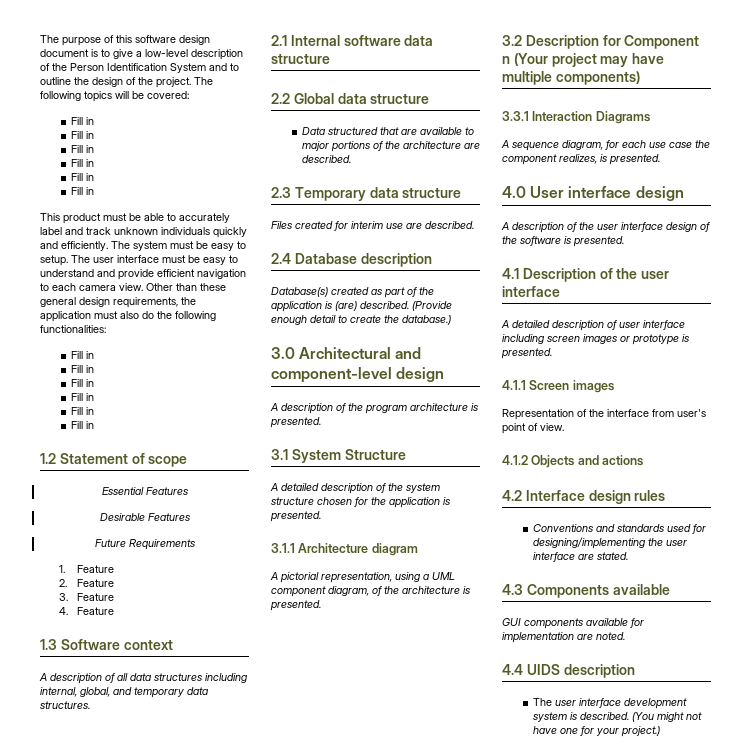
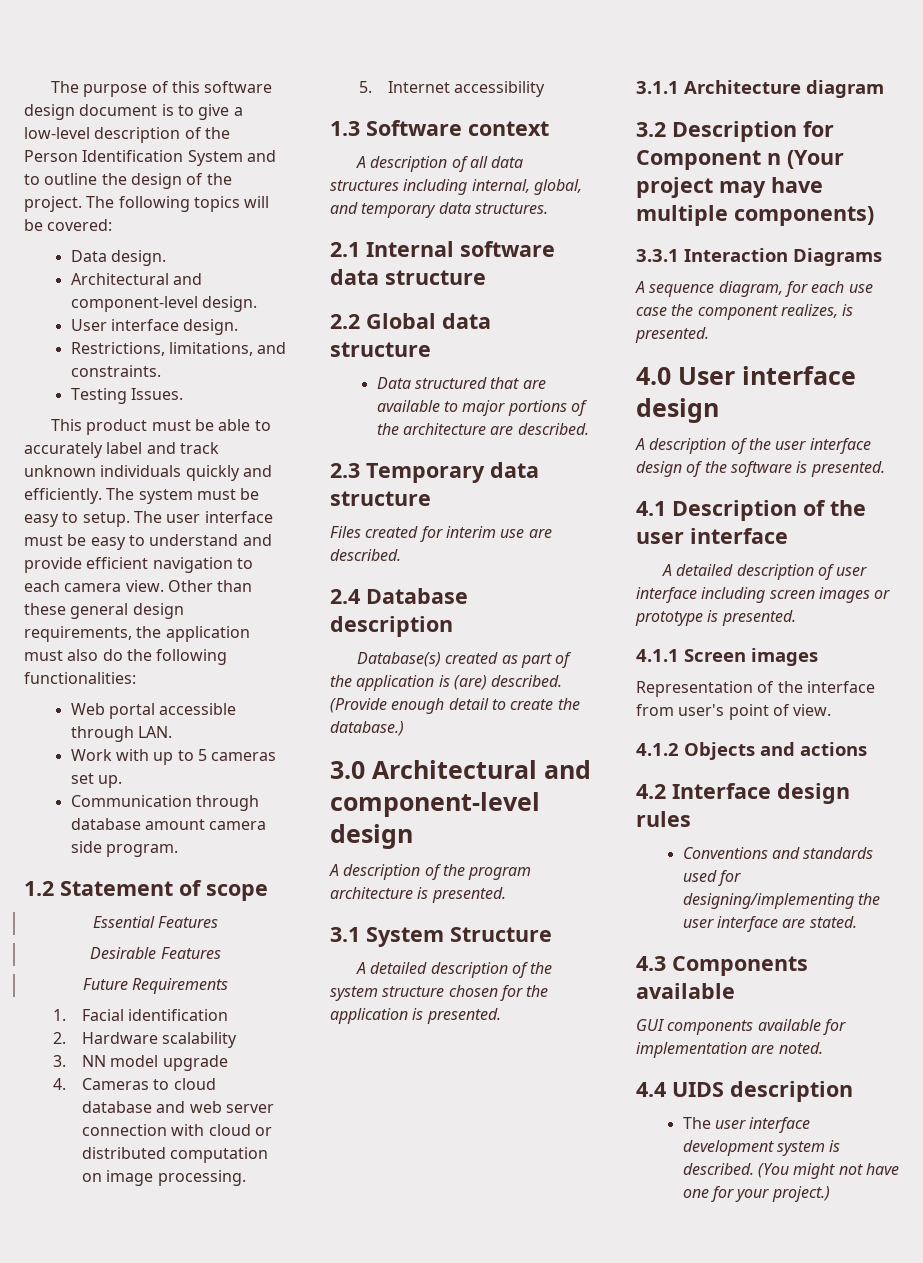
[70,117,94,125] [70,131,94,139] [70,145,94,153] [70,159,94,167] [70,173,94,181] [70,187,94,195] Fill in // Fill in // Fill in // Fill in // Fill in // Fill in -> [70,250,166,266] [70,273,202,285] [70,296,257,312] [70,319,239,335] [70,342,287,356] [70,365,161,377] [70,388,183,404] Data design. // Architectural and component-level design. // User interface design. // Restrictions, limitations, and constraints. // Testing Issues.
[70,351,94,359] [70,365,94,373] [70,379,94,387] [70,393,94,401] [70,407,94,415] [70,421,94,429] Fill in // Fill in // Fill in // Fill in // Fill in // Fill in -> [70,703,237,719] [70,726,172,742] [70,749,277,765] [70,773,122,788] [70,795,259,811] [70,818,267,830] [70,841,178,857] Web portal accessible through LAN. // Work with up to 5 cameras set up. // Communication through database amount camera side program.
[77,565,115,573] Feature -> [82,1009,229,1021] Facial identification
[77,579,115,587] Feature -> [82,1032,238,1048] Hardware scalability
[77,593,115,601] [58,607,115,615] Feature // 4. Feature -> [82,1055,228,1071] [53,1078,216,1090] [82,1101,274,1113] [82,1124,272,1136] [82,1147,269,1163] [82,1170,246,1186] [359,81,546,97] NN model upgrade // 4. Cameras to cloud database and web server connection with cloud or distributed computation on image processing. // 5. Internet accessibility
[270,572,455,583] [271,586,470,597] [270,600,321,611] // A pictorial representation, using a UML component diagram, of the architecture is presented. -> (884, 89) none

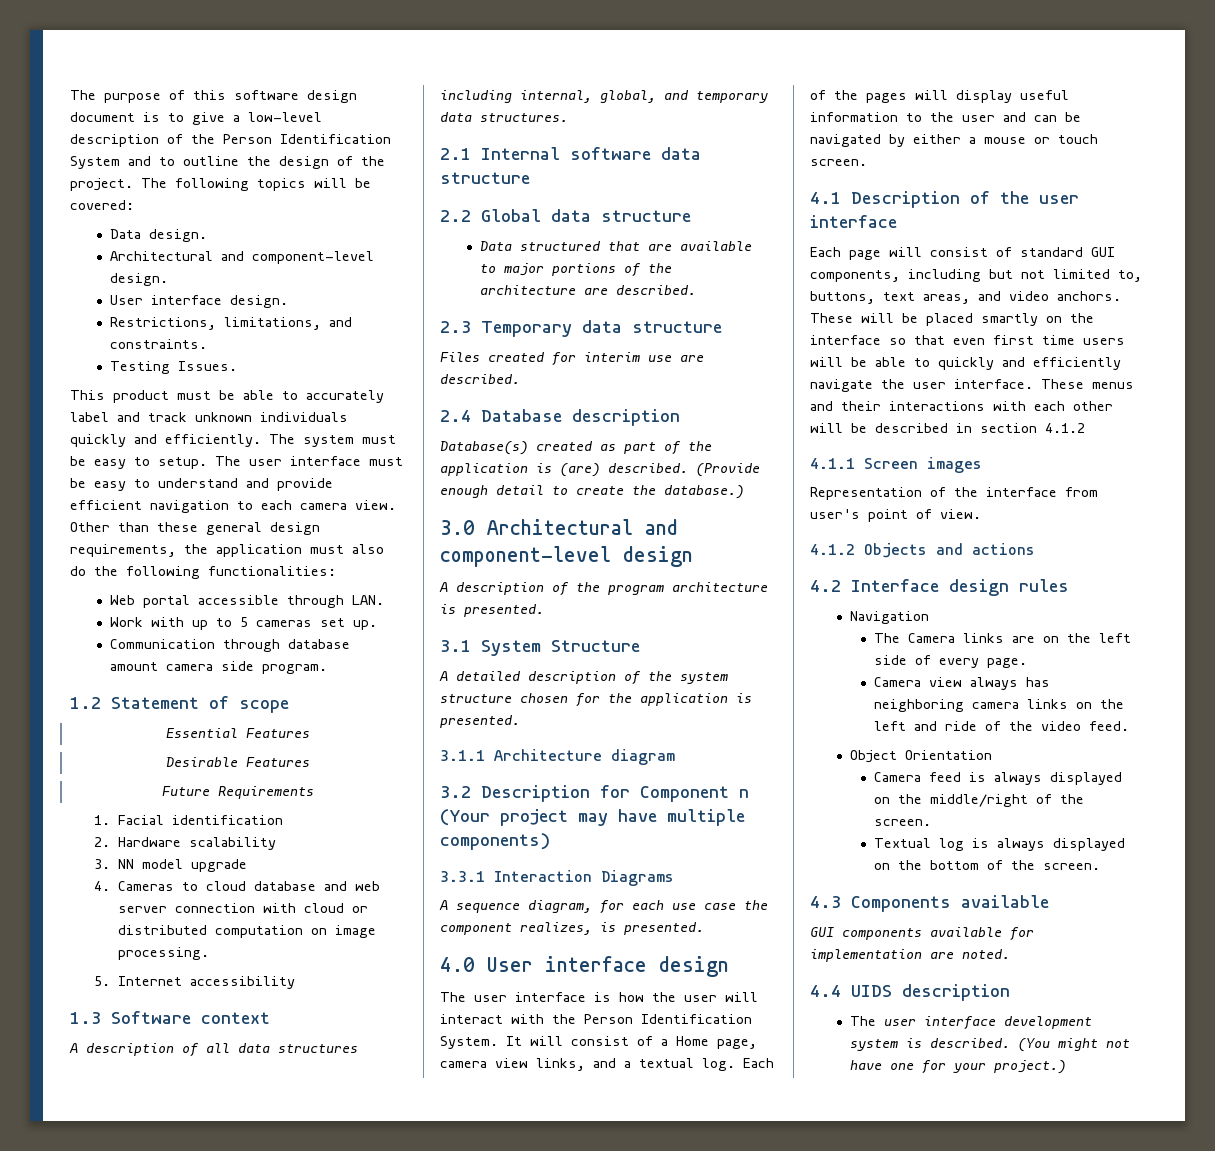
[635,438,871,454] [636,461,885,477] A description of the user interface design of the software is presented. -> [440,992,758,1002] [440,1014,752,1024] [440,1036,757,1049] [440,1058,774,1071] [810,90,1069,103] [810,112,1081,122] [810,134,1098,147] [810,159,867,166] The user interface is how the user will interact with the Person Identification System. It will consist of a Home page, camera view links, and a textual log. Each of the pages will display useful information to the user and can be navigated by either a mouse or touch screen.
[661,564,868,580] [636,587,891,603] [635,610,796,626] A detailed description of user interface including screen images or prototype is presented. -> [810,247,1115,260] [810,269,1142,282] [810,291,1121,304] [810,313,1094,326] [810,335,1125,345] [810,357,1121,370] [810,379,1134,392] [810,401,1113,411] [810,423,1085,433] Each page will consist of standard GUI components, including but not limited to, buttons, text areas, and video anchors. These will be placed smartly on the interface so that even first time users will be able to quickly and efficiently navigate the user interface. These menus and their interactions with each other will be described in section 4.1.2
[682,847,874,859] [682,870,741,886] [682,893,880,909] [682,916,857,932] Conventions and standards used for designing/implementing the user interface are stated. -> [849,611,929,624] [873,633,1131,643] [873,655,1027,668] [873,677,1050,690] [873,699,1124,712] [873,721,1129,731] [849,750,992,763] [873,772,1122,785] [873,794,1084,807] [873,819,931,826] [873,838,1125,851] [873,860,1100,870] Navigation // The Camera links are on the left side of every page. // Camera view always has neighboring camera links on the left and ride of the video feed. // Object Orientation // Camera feed is always displayed on the middle/right of the screen. // Textual log is always displayed on the bottom of the screen.

